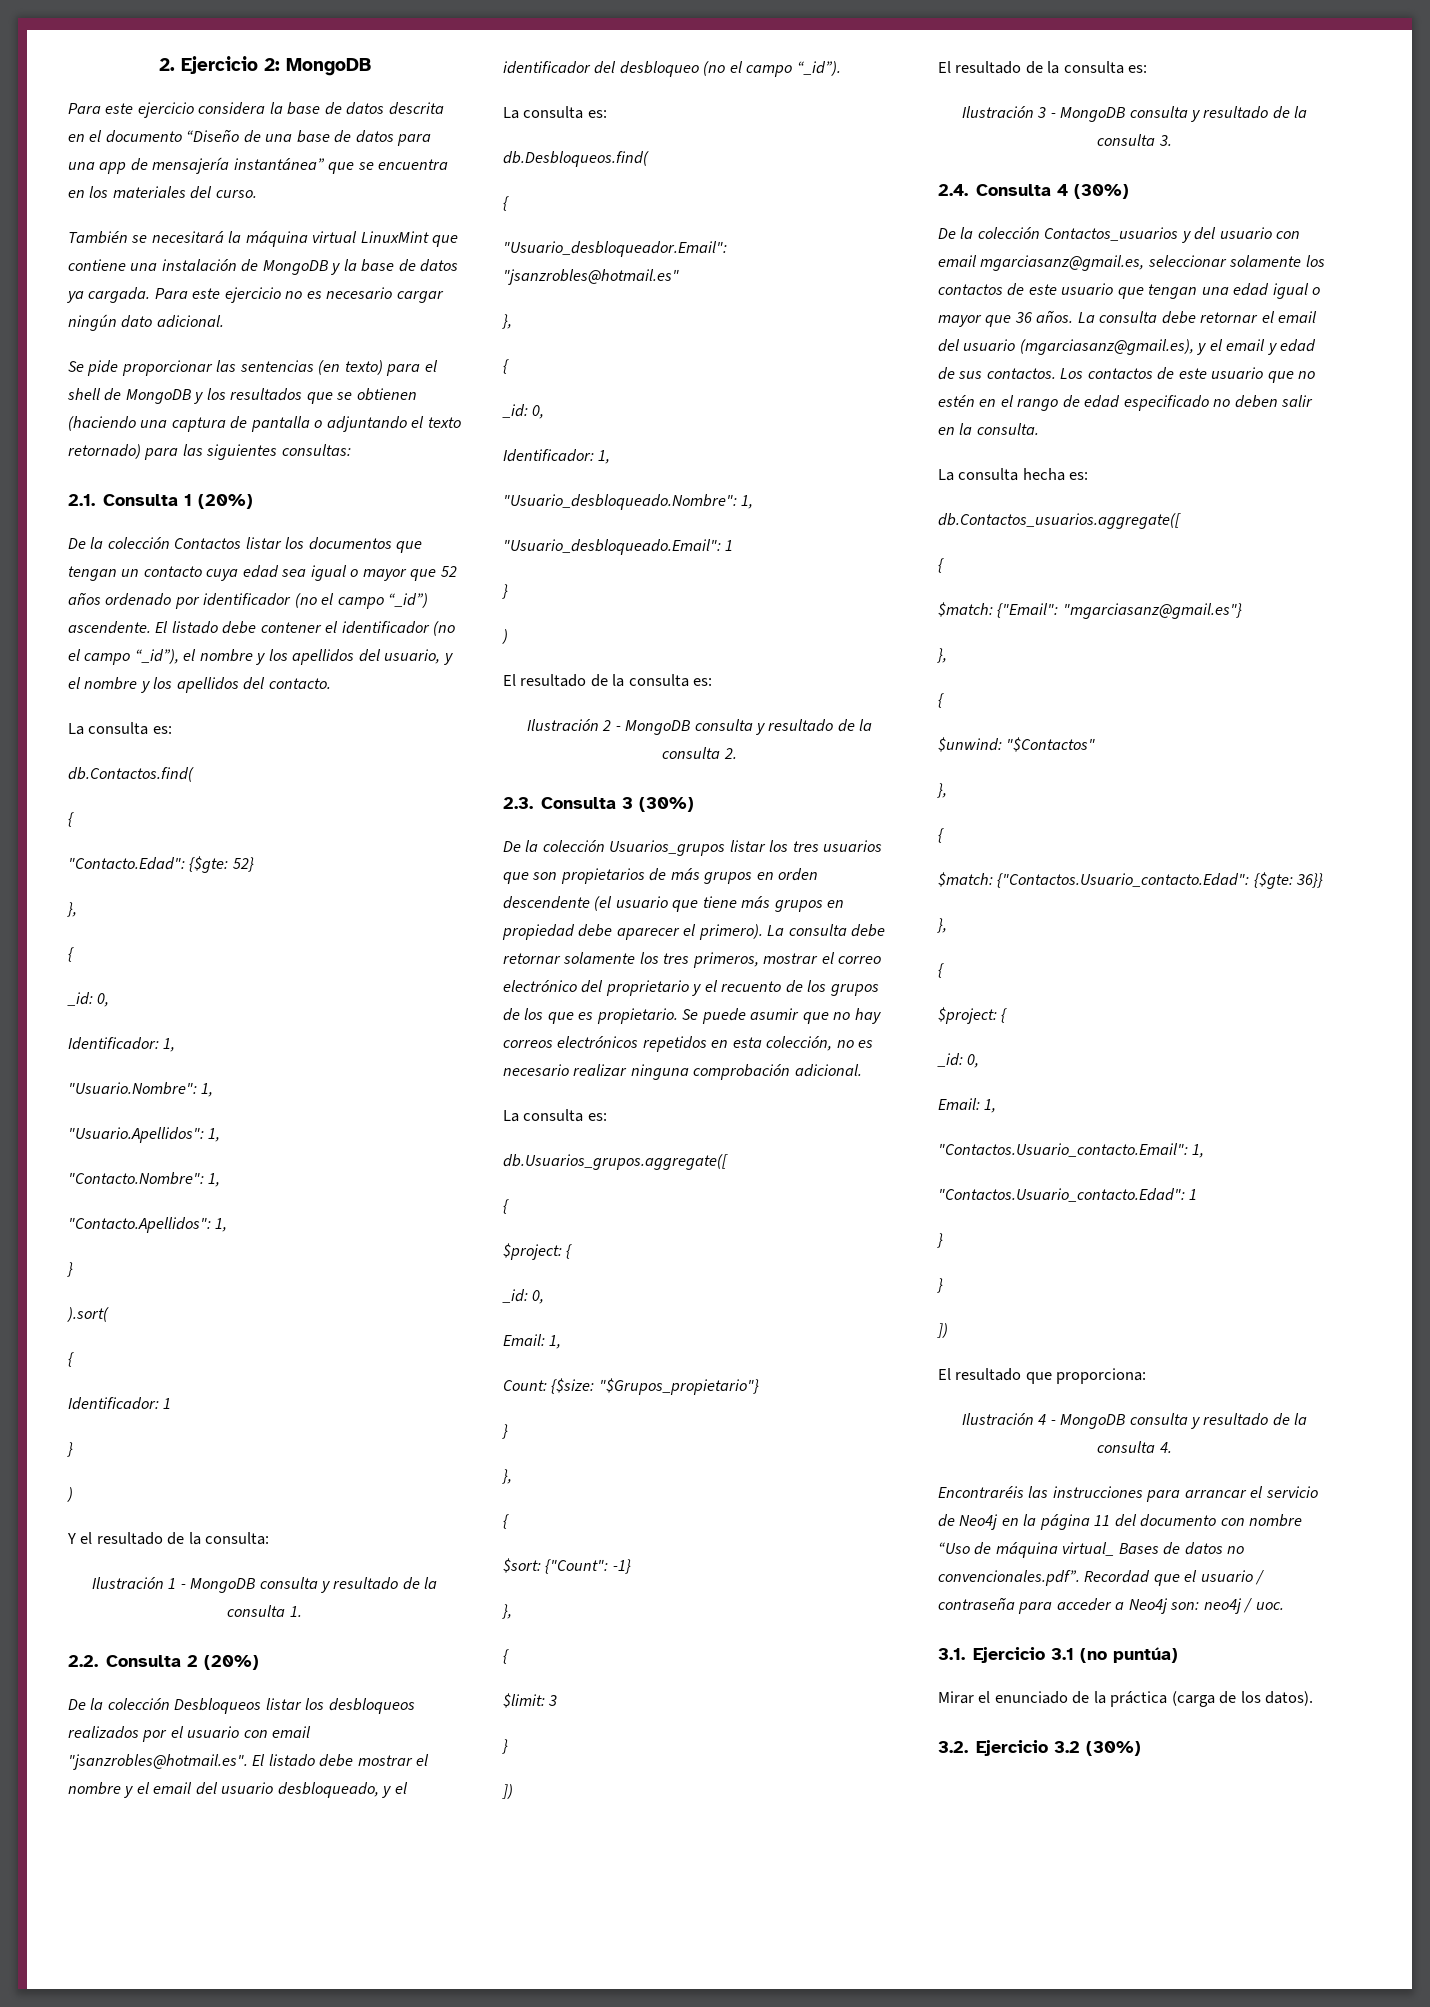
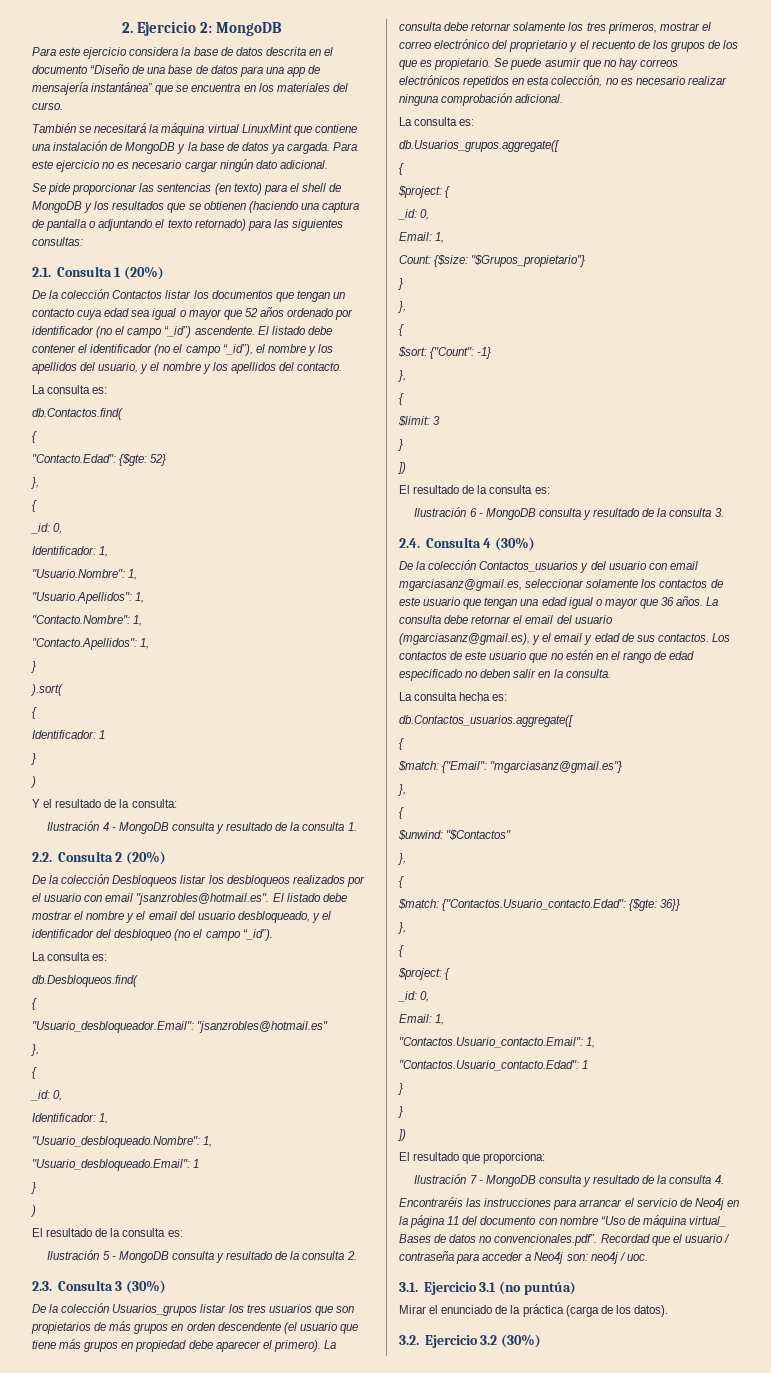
[168,1578,177,1589] 1 -> [102,822,109,831] 4
[602,720,612,731] 2 -> [102,1251,110,1260] 5
[1037,107,1047,118] 3 -> [469,508,477,517] 6
[1038,1414,1047,1425] 4 -> [469,1175,477,1184] 7

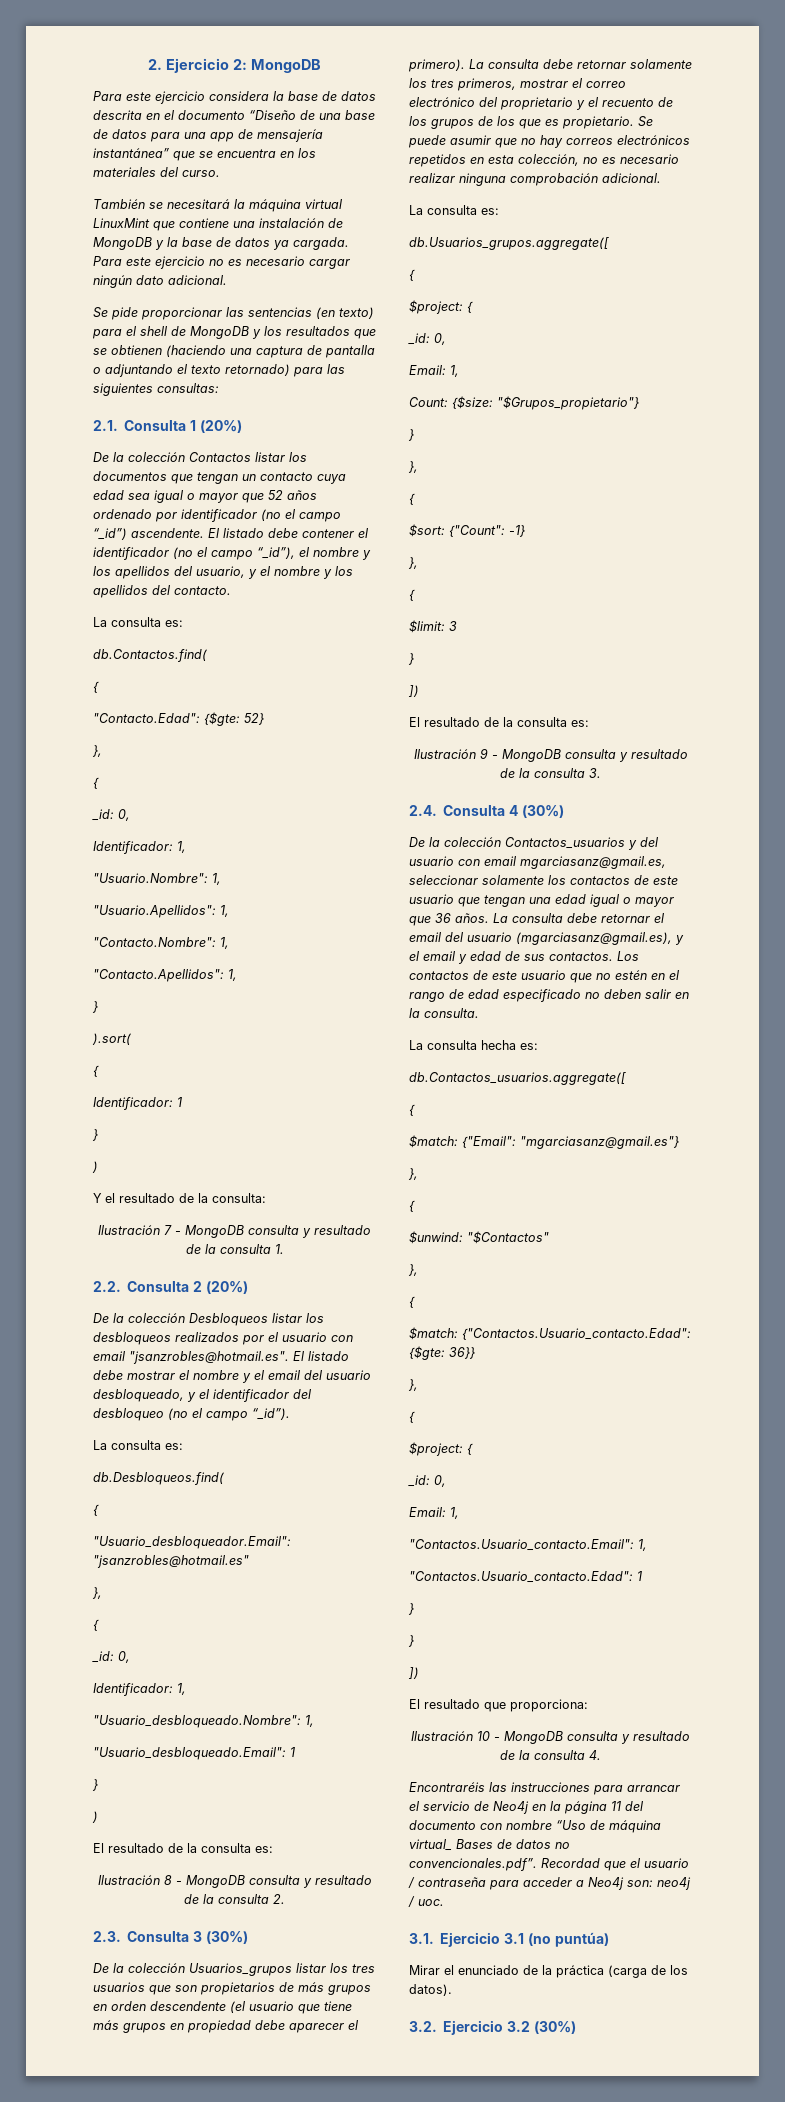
[102,822,109,831] 4 -> [164,1225,172,1235] 7
[102,1251,110,1260] 5 -> [163,1875,172,1885] 8
[469,508,477,517] 6 -> [479,748,488,759] 9
[469,1175,477,1184] 7 -> [477,1731,490,1741] 10

